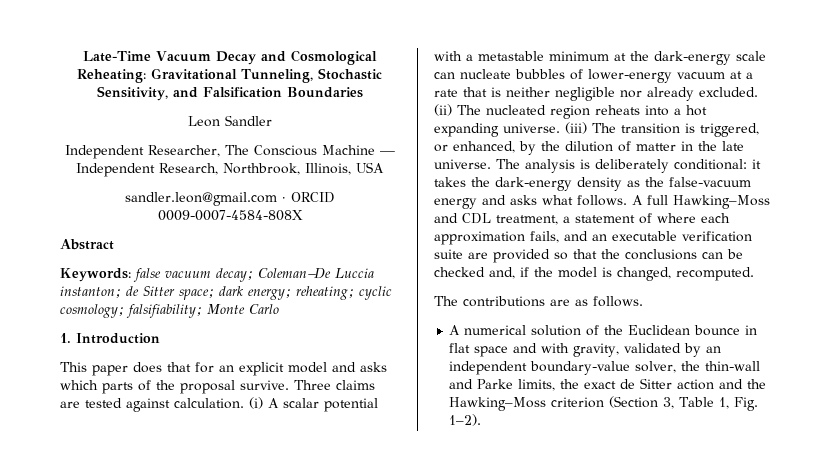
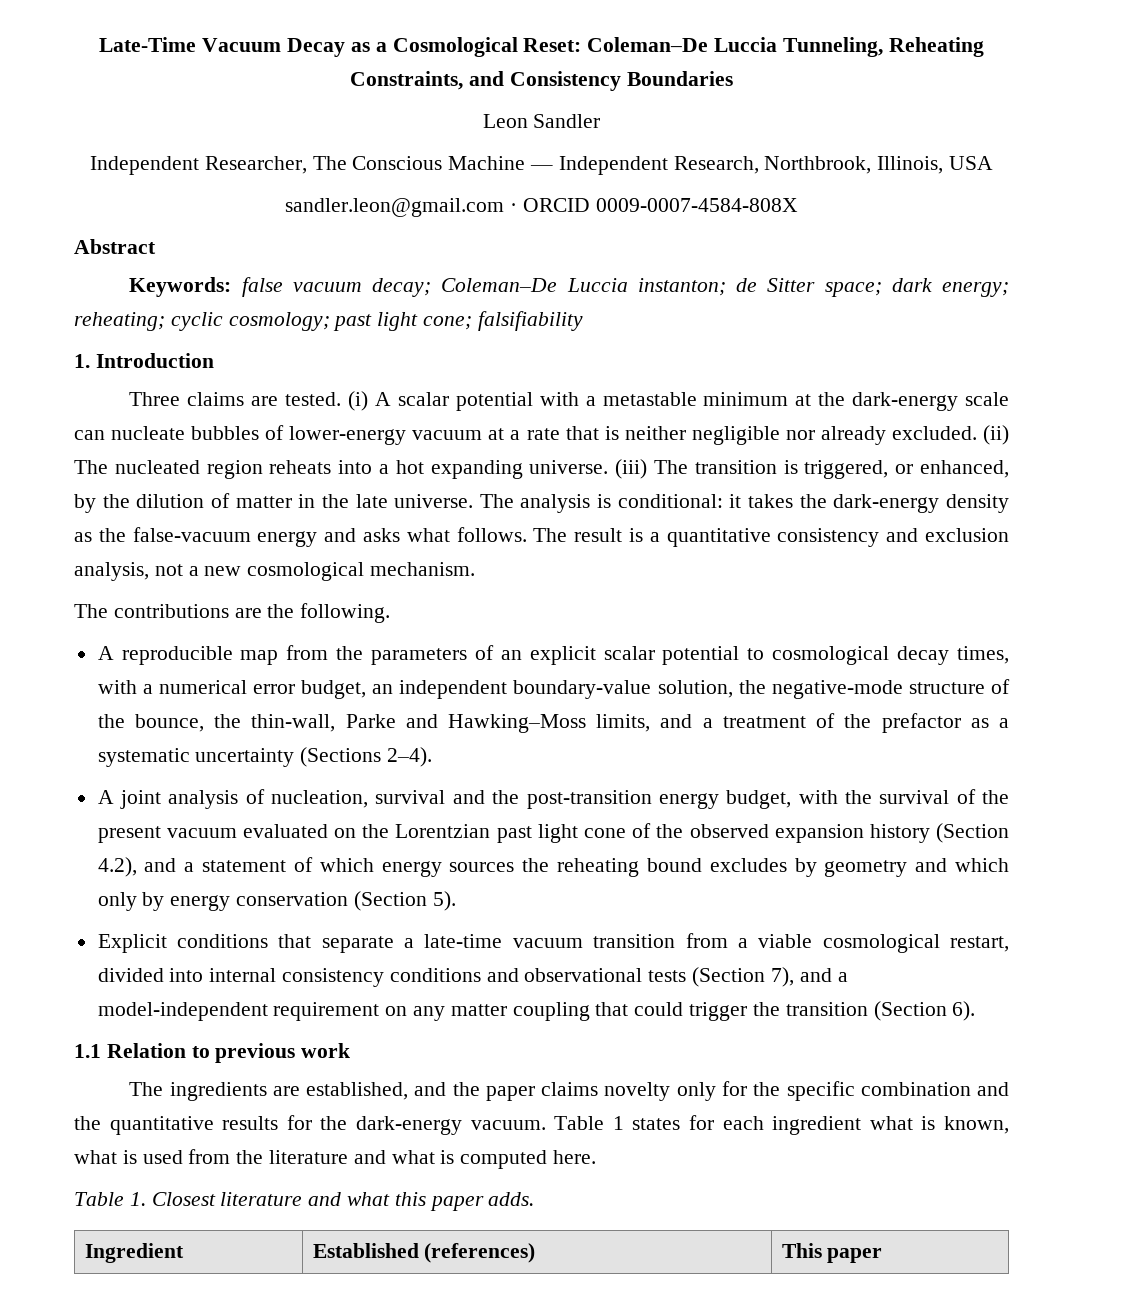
[260,50,377,65] [77,68,382,83] [96,86,282,101] and Cosmological Reheating: Gravitational Tunneling, Stochastic Sensitivity, and Falsification -> [350,37,984,57] [350,71,621,91] as a Cosmological Reset: Coleman–De Luccia Tunneling, Reheating Constraints, and Consistency
[126,304,279,318] [60,333,160,344] [60,362,387,376] [60,380,375,394] [60,398,244,412] falsifiability; Monte Carlo // 1. Introduction // This paper does that for an explicit model and asks which parts of the proposal survive. Three claims are tested against calculation. -> [333,311,583,331] [74,353,214,368] [129,392,342,406] past light cone; falsifiability // 1. Introduction // Three claims are tested.
[595,159,669,173] deliberately -> (612, 501) none
[632,195,770,209] [434,213,730,225] [434,231,752,245] [434,249,743,263] [434,267,754,281] A full Hawking–Moss and CDL treatment, a statement of where each approximation fails, and an executable verification suite are provided so that the conclusions can be checked and, if the model is changed, recomputed. -> [533,528,1009,547] [74,562,476,581] The result is a quantitative consistency and exclusion analysis, not a new cosmological mechanism.
[575,296,643,307] [449,325,758,336] [449,343,722,357] [449,361,761,375] [449,378,767,391] [449,396,759,411] [449,414,482,426] as follows. // A numerical solution of the Euclidean bounce in flat space and with gravity, validated by an independent boundary-value solver, the thin-wall and Parke limits, the exact de Sitter action and the Hawking–Moss criterion (Section 3, Table 1, Fig. 1–2). -> [267,603,391,623] [97,645,1010,665] [97,679,1010,699] [97,713,1010,733] [97,747,433,767] [97,789,1010,809] [97,823,1009,843] [97,857,1010,877] [97,891,456,911] [97,933,1009,953] [97,967,848,987] [97,1001,976,1021] [74,1043,351,1063] [129,1081,1009,1101] [74,1115,1010,1135] [74,1149,597,1169] [74,1192,535,1211] [84,1243,184,1263] [312,1243,536,1263] [781,1243,883,1263] the following. // A reproducible map from the parameters of an explicit scalar potential to cosmological decay times, with a numerical error budget, an independent boundary-value solution, the negative-mode structure of the bounce, the thin-wall, Parke and Hawking–Moss limits, and a treatment of the prefactor as a systematic uncertainty (Sections 2–4). // A joint analysis of nucleation, survival and the post-transition energy budget, with the survival of the present vacuum evaluated on the Lorentzian past light cone of the observed expansion history (Section 4.2), and a statement of which energy sources the reheating bound excludes by geometry and which only by energy conservation (Section 5). // Explicit conditions that separate a late-time vacuum transition from a viable cosmological restart, divided into internal consistency conditions and observational tests (Section 7), and a model-independent requirement on any matter coupling that could trigger the transition (Section 6). // 1.1 Relation to previous work // The ingredients are established, and the paper claims novelty only for the specific combination and the quantitative results for the dark-energy vacuum. Table 1 states for each ingredient what is known, what is used from the literature and what is computed here. // Table 1. Closest literature and what this paper adds. // Ingredient | Established (references) | This paper

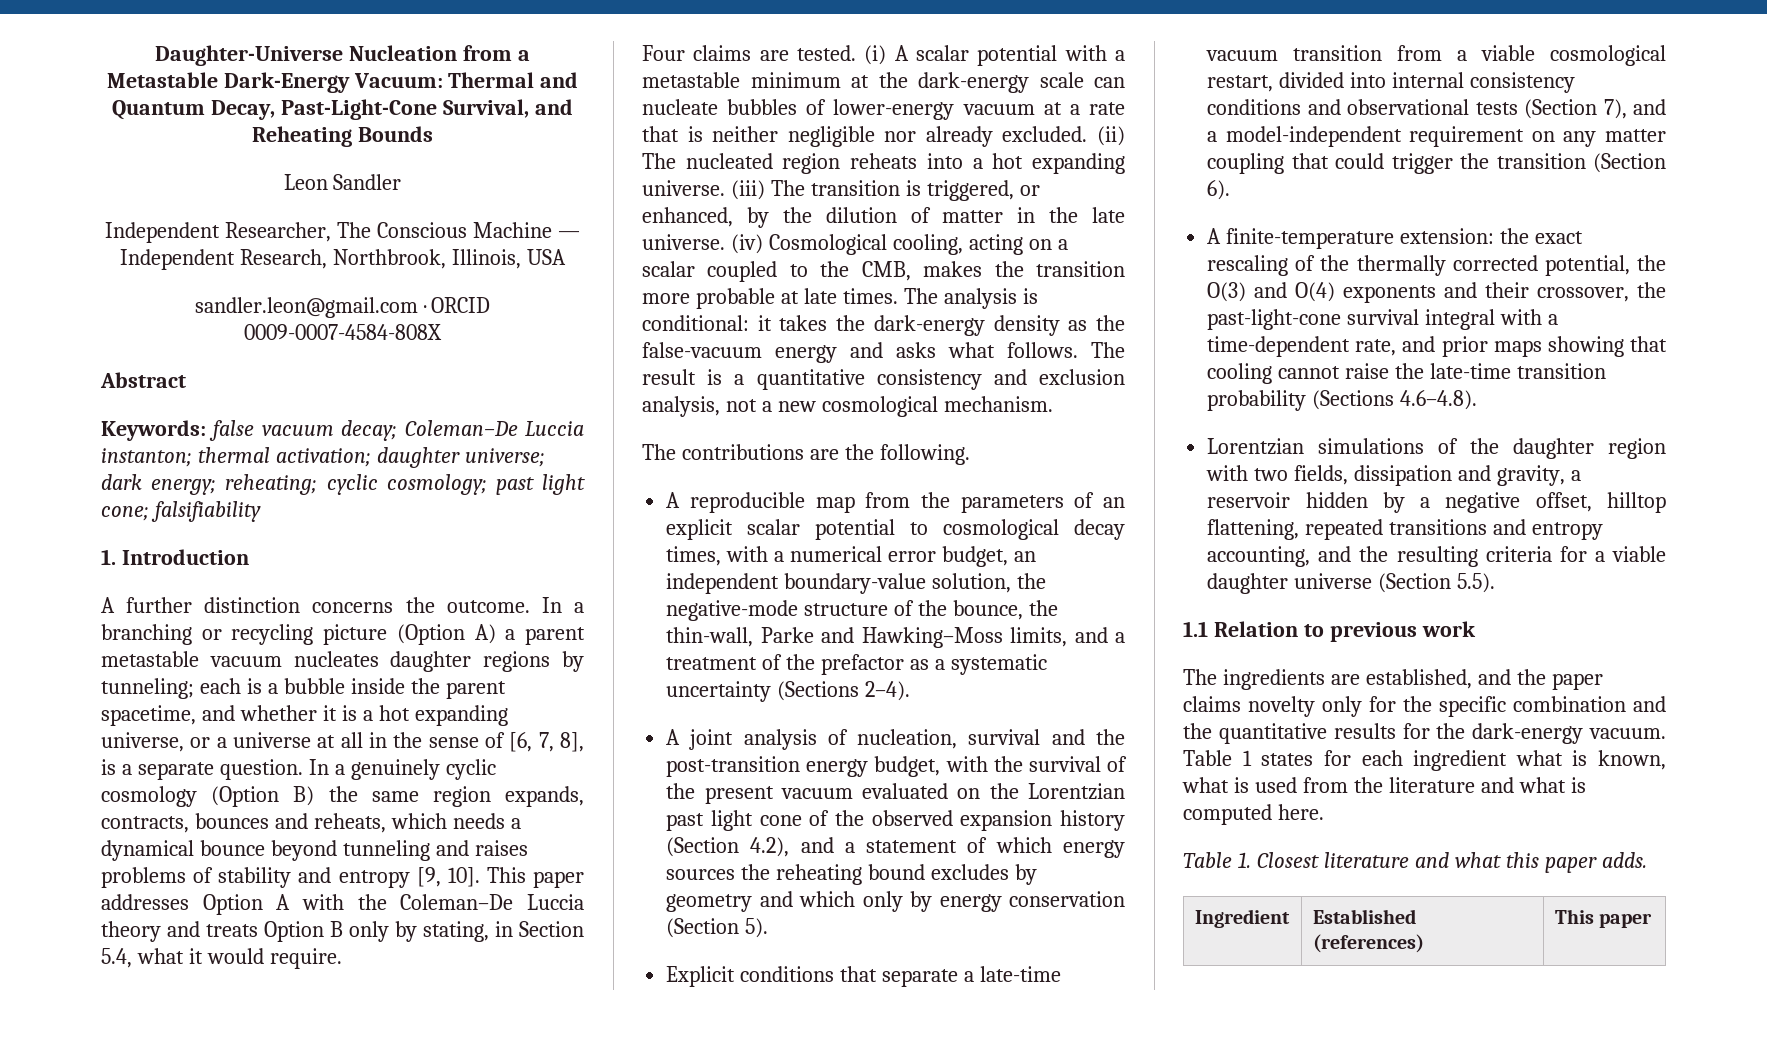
[99,37,984,57] [350,71,733,91] Late-Time Vacuum Decay as a Cosmological Reset: Coleman–De Luccia Tunneling, Reheating Constraints, and Consistency Boundaries -> [155,45,530,66] [106,72,579,93] [112,99,573,120] [252,126,433,147] Daughter-Universe Nucleation from a Metastable Dark-Energy Vacuum: Thermal and Quantum Decay, Past-Light-Cone Survival, and Reheating Bounds
[736,278,882,297] de Sitter space; -> [197,447,545,468] thermal activation; daughter universe;
[129,392,181,406] Three -> [101,597,585,613] [101,624,585,645] [101,651,584,672] [101,678,506,699] [101,705,508,726] [101,732,584,752] [101,759,496,780] [101,786,584,807] [101,813,521,833] [101,840,528,861] [101,867,584,888] [101,894,584,915] [101,921,584,942] [101,948,342,969] [642,45,685,61] A further distinction concerns the outcome. In a branching or recycling picture (Option A) a parent metastable vacuum nucleates daughter regions by tunneling; each is a bubble inside the parent spacetime, and whether it is a hot expanding universe, or a universe at all in the sense of [6, 7, 8], is a separate question. In a genuinely cyclic cosmology (Option B) the same region expands, contracts, bounces and reheats, which needs a dynamical bounce beyond tunneling and raises problems of stability and entropy [9, 10]. This paper addresses Option A with the Coleman–De Luccia theory and treats Option B only by stating, in Section 5.4, what it would require. // Four
(474, 501) none -> [730,234,1068,255] [642,261,1125,282] [642,288,898,309] (iv) Cosmological cooling, acting on a scalar coupled to the CMB, makes the transition more probable at late times.
(976, 1011) none -> [1207,228,1583,249] [1207,255,1666,276] [1207,282,1666,303] [1207,309,1558,330] [1207,336,1667,357] [1207,363,1606,384] [1207,390,1478,411] [1207,438,1666,459] [1206,465,1581,486] [1207,492,1666,513] [1207,519,1603,540] [1207,546,1666,567] [1207,573,1496,594] // A finite-temperature extension: the exact rescaling of the thermally corrected potential, the O(3) and O(4) exponents and their crossover, the past-light-cone survival integral with a time-dependent rate, and prior maps showing that cooling cannot raise the late-time transition probability (Sections 4.6–4.8). // Lorentzian simulations of the daughter region with two fields, dissipation and gravity, a reservoir hidden by a negative offset, hilltop flattening, repeated transitions and entropy accounting, and the resulting criteria for a viable daughter universe (Section 5.5).

